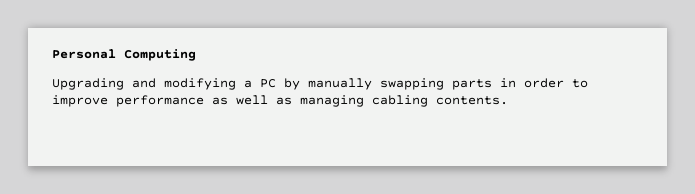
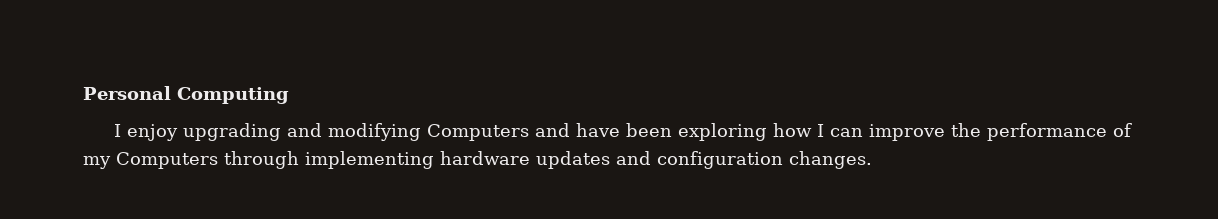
[52,78,588,90] [52,95,508,107] Upgrading and modifying a PC by manually swapping parts in order to improve performance as well as managing cabling contents. -> [114,123,1133,141] [83,151,872,169] I enjoy upgrading and modifying Computers and have been exploring how I can improve the performance of my Computers through implementing hardware updates and configuration changes.

